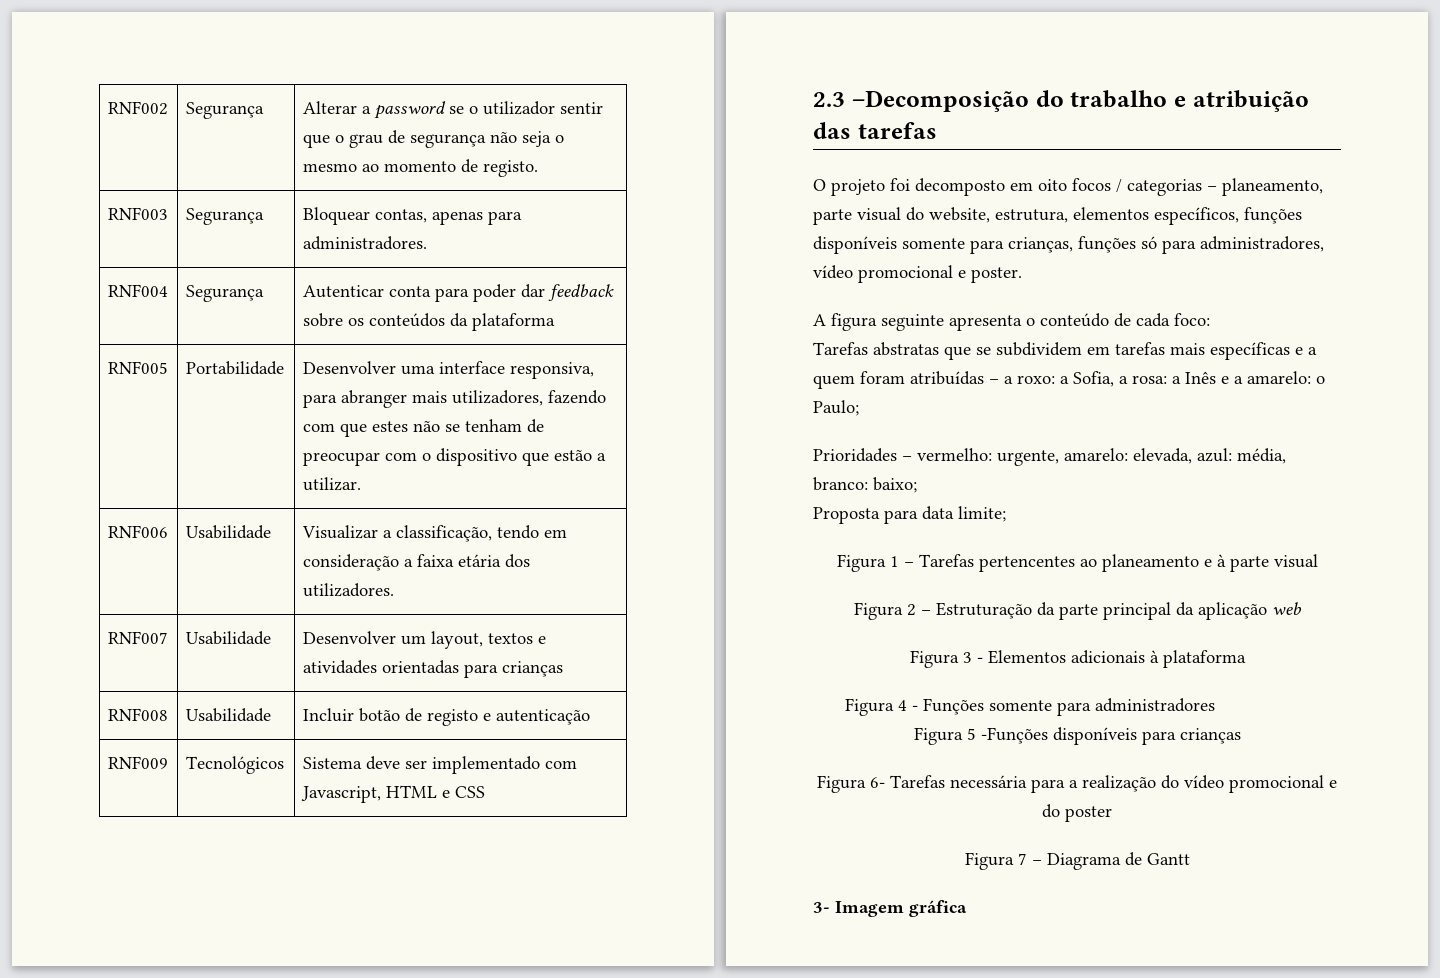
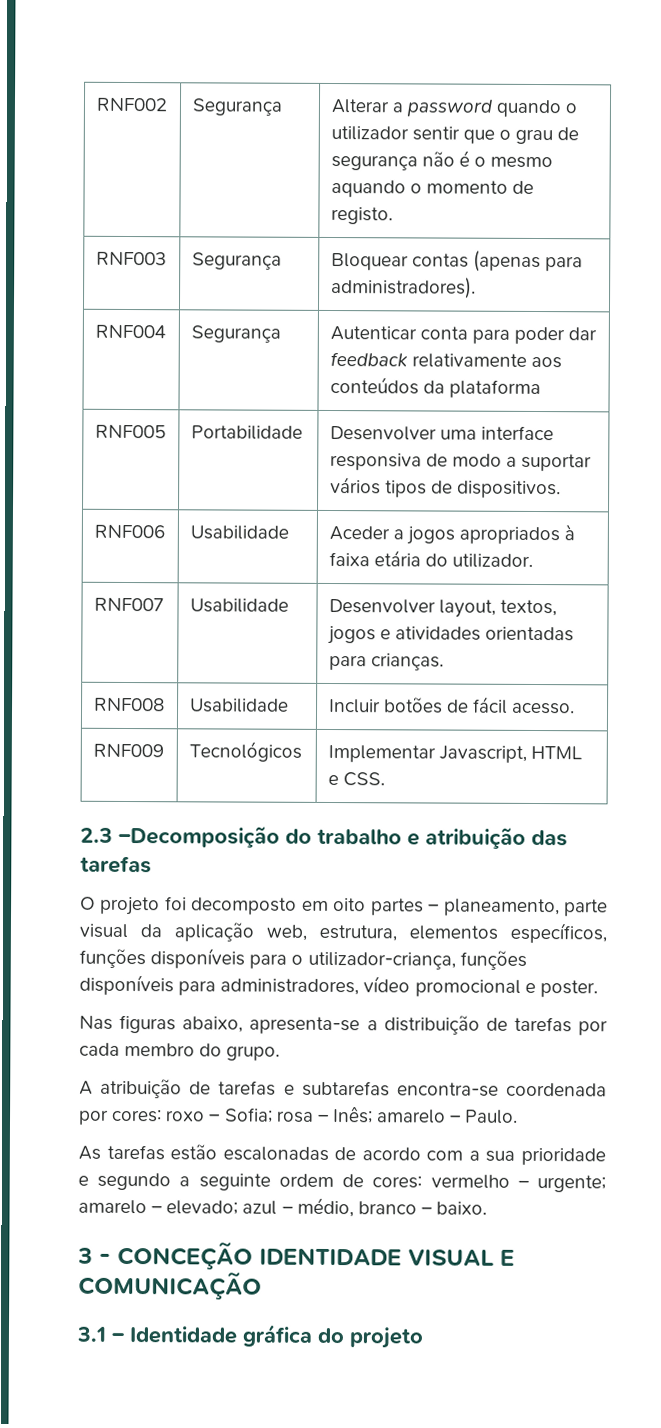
[448,106,464,114] se -> [496,99,563,118] quando
[521,131,551,147] seja -> [459,150,471,167] é
[361,164,379,172] ao -> [330,179,422,198] aquando o
[374,209,522,225] [302,236,427,250] contas, apenas para administradores. -> [411,250,584,273] [330,276,476,299] contas (apenas para administradores).
[302,313,364,327] sobre os -> [411,353,563,369] relativamente aos
[509,362,594,379] [302,390,606,408] [302,419,544,437] [302,448,606,466] [302,477,361,491] [107,525,168,538] [185,525,271,539] [301,525,567,542] [302,554,530,571] [302,583,394,597] responsiva, para abranger mais utilizadores, fazendo com que estes não se tenham de preocupar com o dispositivo que estão a utilizar. // RNF006 | Usabilidade | Visualizar a classificação, tendo em consideração a faixa etária dos utilizadores. -> [329,452,593,472] [329,476,562,499] [93,524,165,539] [189,525,289,540] [328,524,576,545] [328,550,534,568] responsiva de modo a suportar vários tipos de dispositivos. // RNF006 | Usabilidade | Aceder a jogos apropriados à faixa etária do utilizador.
[400,631,533,649] um layout, textos -> [438,599,558,618] [326,625,376,645] layout, textos, jogos
[501,661,563,677] crianças -> [370,653,444,671] crianças.
[358,708,590,726] [107,756,168,769] [185,756,284,774] [302,756,577,774] botão de registo e autenticação // RNF009 | Tecnológicos | Sistema deve ser implementado com -> [383,696,576,715] [92,743,164,758] [188,741,302,762] [327,744,436,763] botões de fácil acesso. // RNF009 | Tecnológicos | Implementar
[454,786,485,798] CSS -> [342,772,385,787] CSS.
[1072,178,1202,196] focos / categorias -> [370,898,424,916] partes
[906,207,990,223] do website, -> [140,922,307,942] da aplicação web,
[902,236,1157,254] somente para crianças, funções só -> [249,950,527,970] [79,974,174,996] para o utilizador-criança, funções disponíveis
[813,313,1210,331] [813,342,1317,360] [813,371,1325,389] [813,400,859,416] [813,448,1286,466] [813,477,917,493] [813,506,1006,524] [836,554,1318,572] [853,602,1302,620] [909,650,1246,668] [845,698,1216,716] [913,727,1241,745] [817,775,1337,793] [1042,804,1112,822] [964,852,1190,870] [813,900,967,917] A figura seguinte apresenta o conteúdo de cada foco: // Tarefas abstratas que se subdividem em tarefas mais específicas e a quem foram atribuídas – a roxo: a Sofia, a rosa: a Inês e a amarelo: o Paulo; // Prioridades – vermelho: urgente, amarelo: elevada, azul: média, branco: baixo; // Proposta para data limite; // Figura 1 – Tarefas pertencentes ao planeamento e à parte visual // Figura 2 – Estruturação da parte principal da aplicação web // Figura 3 - Elementos adicionais à plataforma // Figura 4 - Funções somente para administradores // Figura 5 -Funções disponíveis para crianças // Figura 6- Tarefas necessária para a realização do vídeo promocional e do poster // Figura 7 – Diagrama de Gantt // 3- Imagem gráfica -> [79,1014,608,1036] [79,1042,281,1061] [79,1078,607,1099] [78,1106,519,1125] [78,1144,606,1166] [78,1172,606,1193] [78,1197,488,1218] [77,1241,515,1270] [78,1271,262,1300] [76,1324,424,1349] Nas figuras abaixo, apresenta-se a distribuição de tarefas por cada membro do grupo. // A atribuição de tarefas e subtarefas encontra-se coordenada por cores: roxo – Sofia; rosa – Inês; amarelo – Paulo. // As tarefas estão escalonadas de acordo com a sua prioridade e segundo a seguinte ordem de cores: vermelho – urgente; amarelo – elevado; azul – médio, branco – baixo. // 3 - CONCEÇÃO IDENTIDADE VISUAL E COMUNICAÇÃO // 3.1 – Identidade gráfica do projeto

